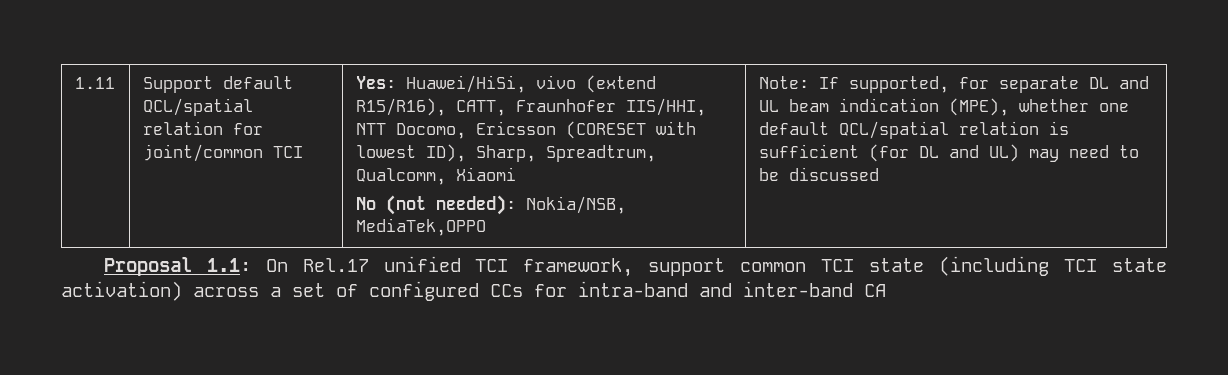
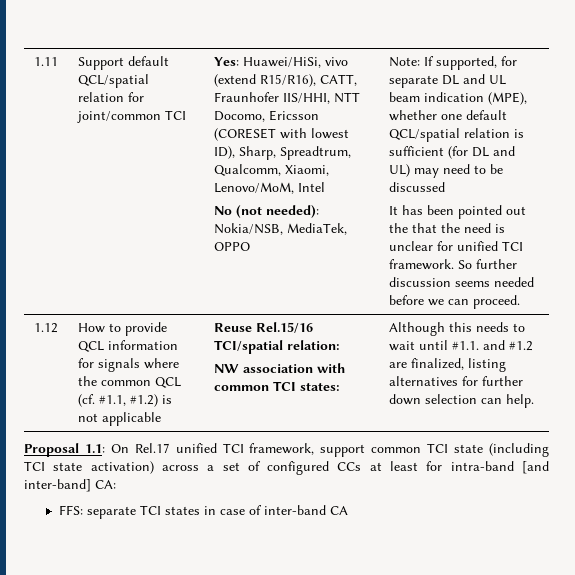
[455,167,516,181] Xiaomi -> [284,165,329,176] [213,182,325,194] Xiaomi, Lenovo/MoM, Intel
[355,218,486,236] MediaTek,OPPO -> [286,223,347,235] [213,242,250,251] MediaTek, OPPO
(879, 174) none -> [388,205,526,219] [388,223,505,233] [388,241,523,251] [388,259,517,270] [388,277,534,287] [388,295,520,309] [33,323,58,333] [77,322,167,336] [77,340,178,352] [77,358,179,372] [77,376,181,388] [77,394,172,407] [77,412,161,426] [213,322,313,333] [213,340,340,354] [213,363,345,373] [213,381,340,391] [388,322,525,336] [388,340,533,351] [388,358,506,372] [388,376,523,386] [388,394,534,408] // It has been pointed out the that the need is unclear for unified TCI framework. So further discussion seems needed before we can proceed. // 1.12 | How to provide QCL information for signals where the common QCL (cf. #1.1, #1.2) is not applicable | Reuse Rel.15/16 TCI/spatial relation: // NW association with common TCI states: | Although this needs to wait until #1.1. and #1.2 are finalized, listing alternatives for further down selection can help.
[534,281,732,297] for intra-band and -> [369,461,550,474] [24,479,116,492] [58,505,262,519] at least for intra-band [and inter-band] CA: // FFS: separate TCI states in case of

